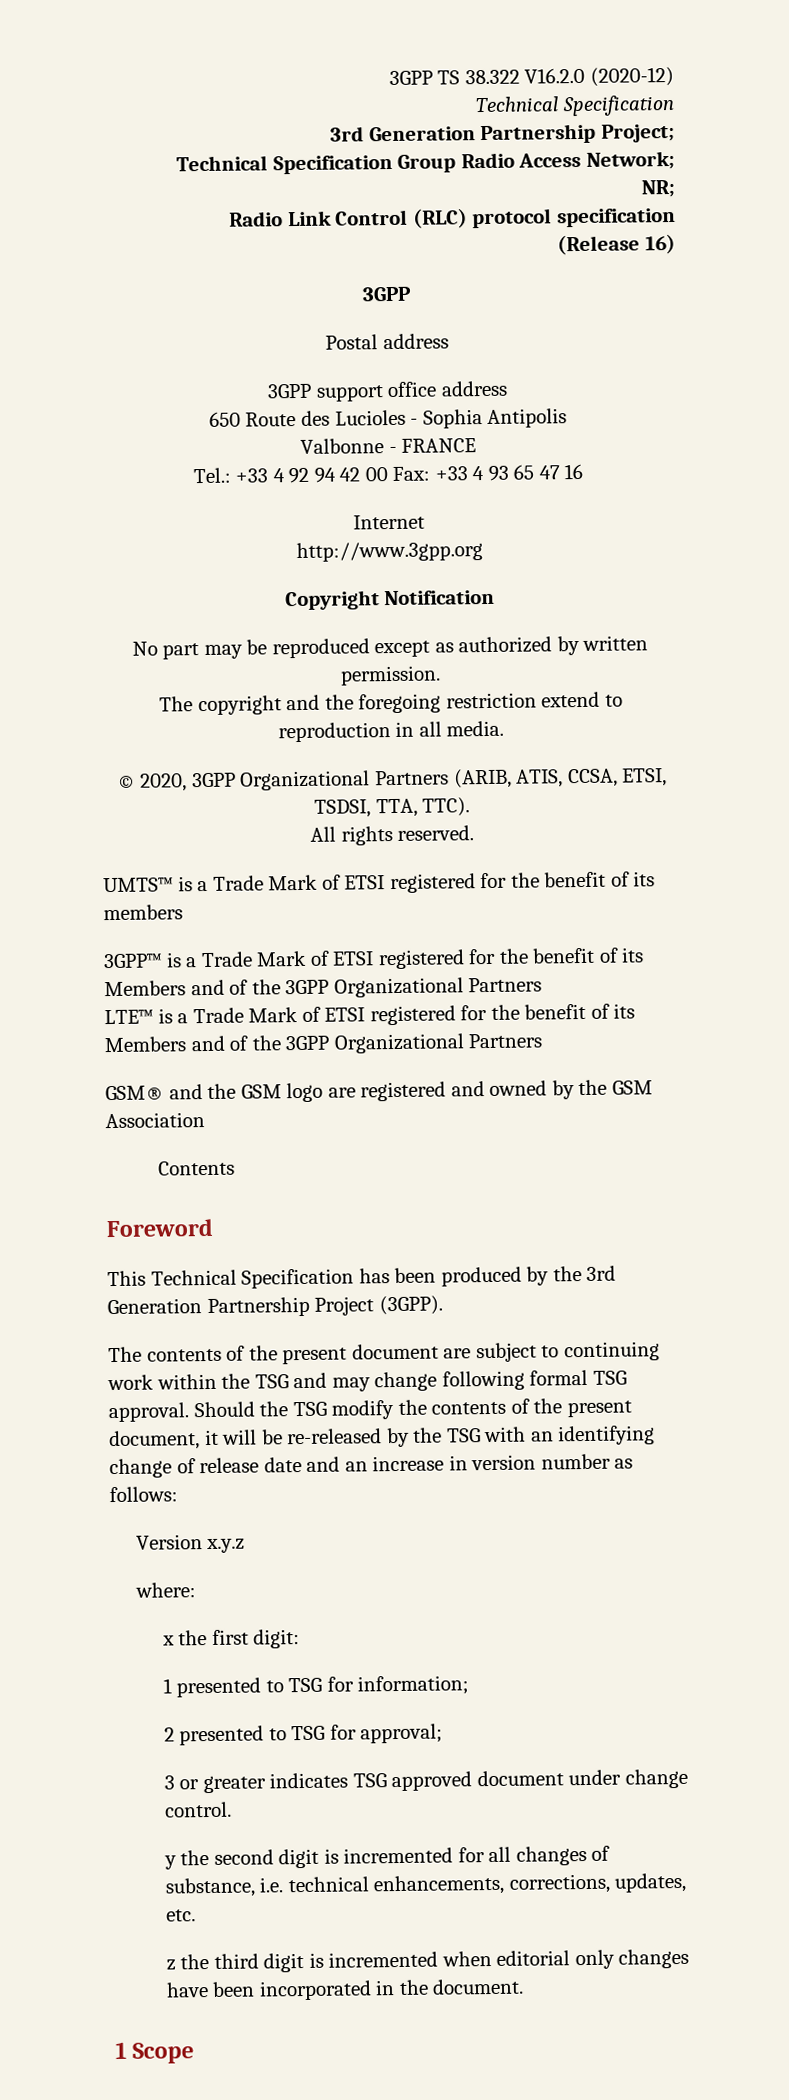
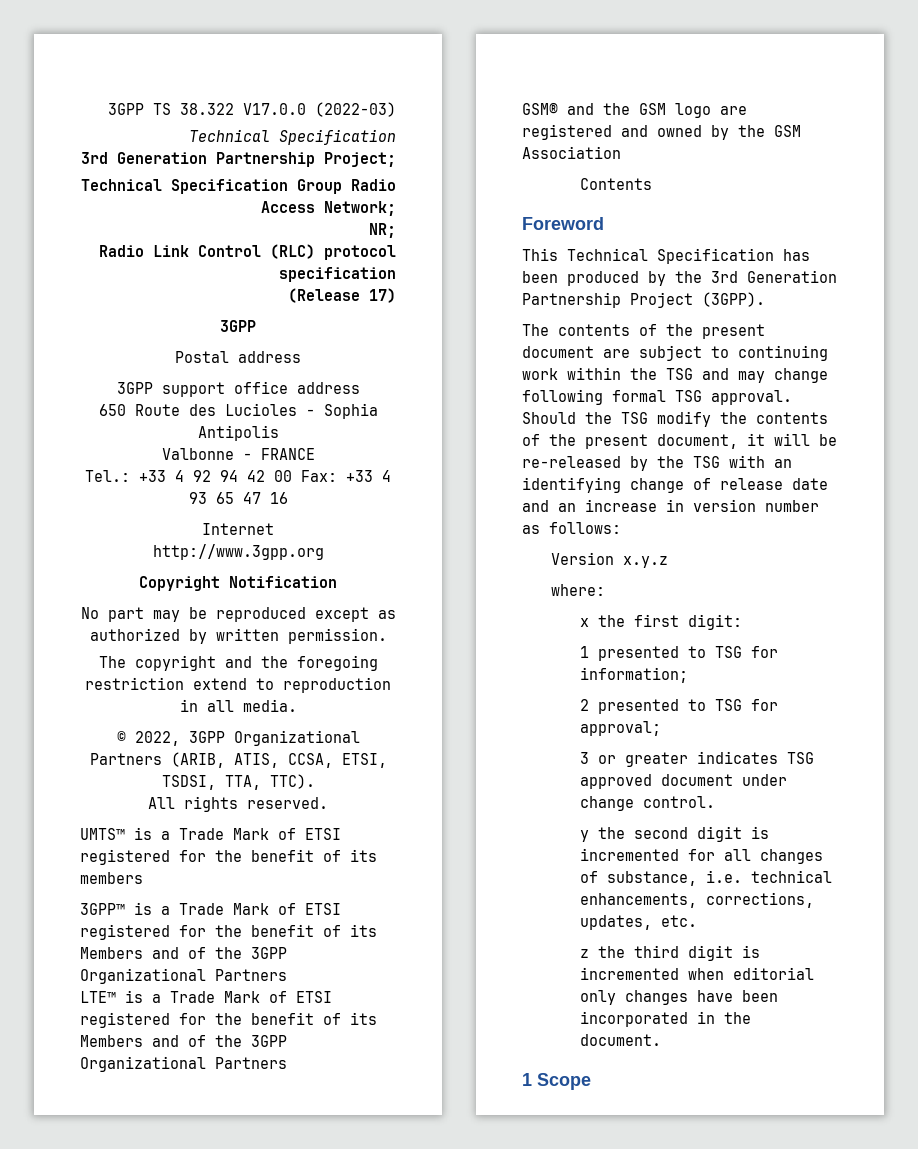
[524,66,675,87] V16.2.0 (2020-12) -> [243,102,396,117] V17.0.0 (2022-03)
[645,233,676,255] 16) -> [369,288,396,303] 17)
[140,773,188,792] 2020, -> [134,731,180,746] 2022,

